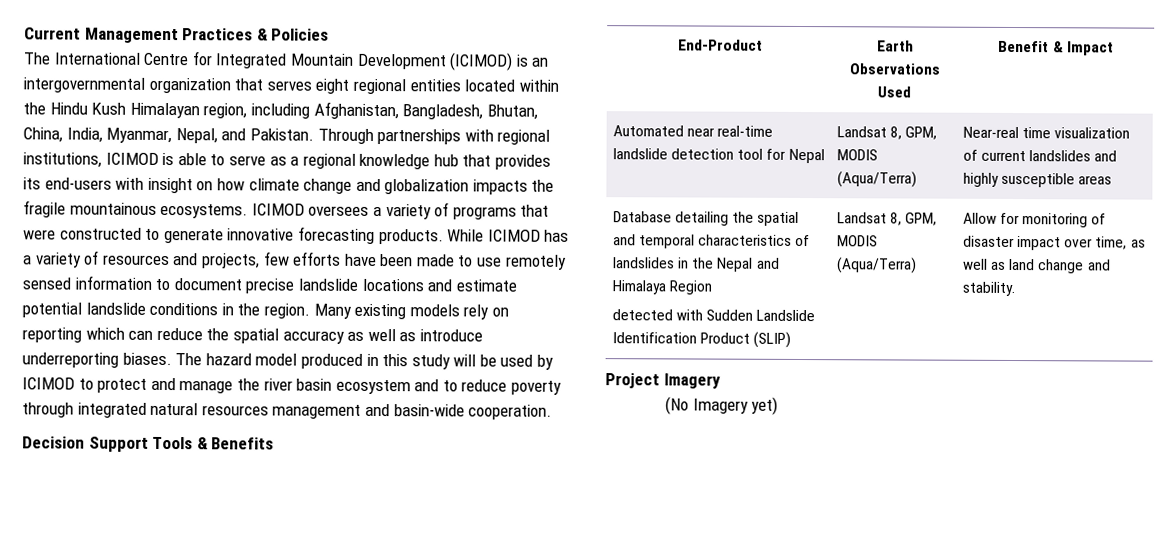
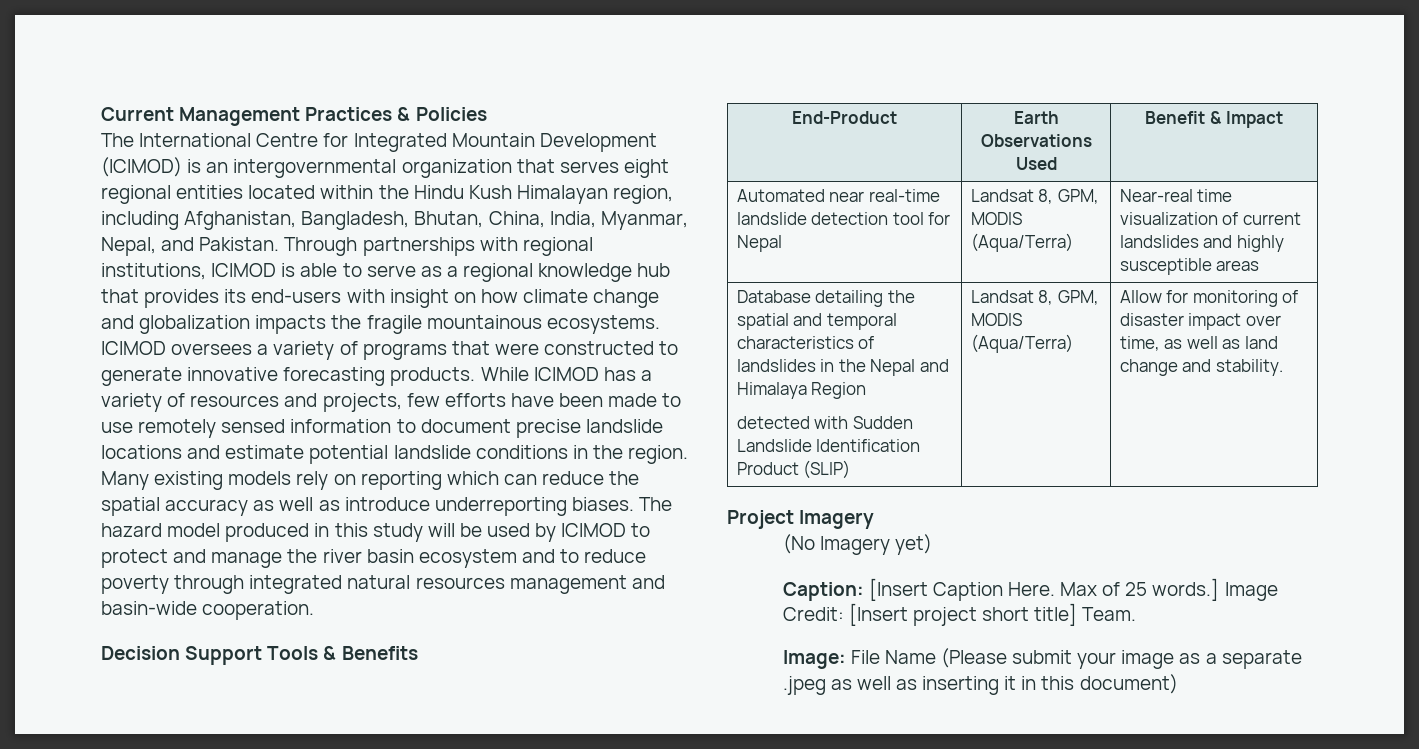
(779, 405) none -> [782,578,1278,601] [782,603,1137,626] [782,648,1302,669] [782,674,1178,695] // Caption: [Insert Caption Here. Max of 25 words.] Image Credit: [Insert project short title] Team. // Image: File Name (Please submit your image as a separate .jpeg as well as inserting it in this document)

